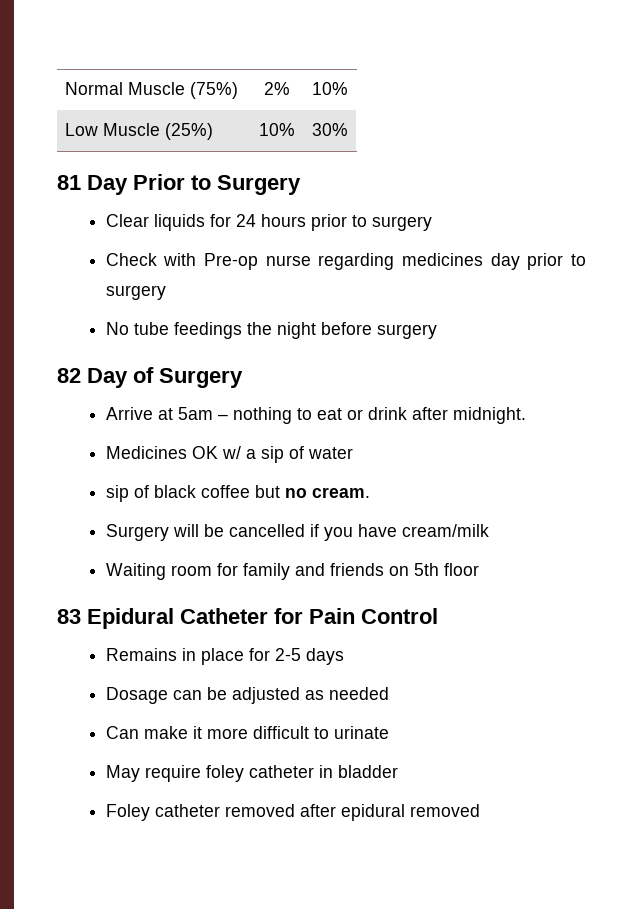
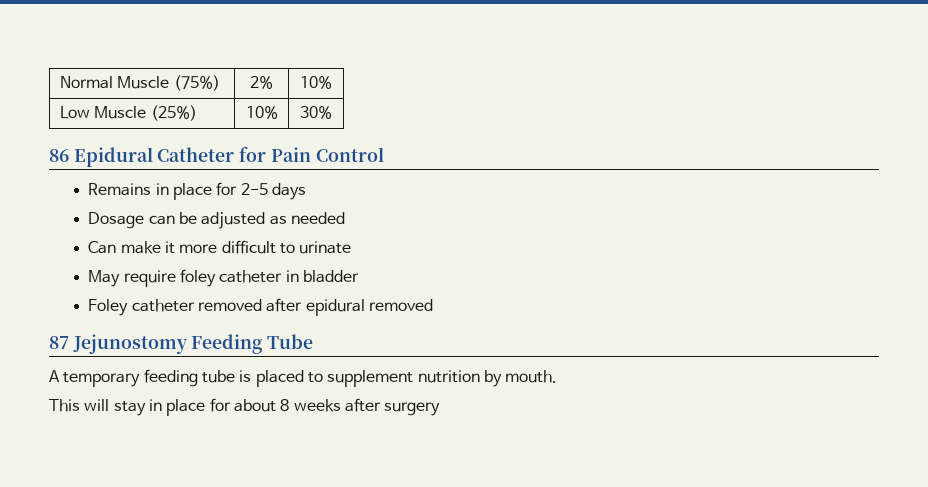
[57,174,301,195] [105,214,432,231] [105,253,586,270] [105,285,166,300] [105,322,437,339] [57,367,243,388] [105,407,526,424] [105,446,353,463] [105,485,370,502] [105,524,489,541] [105,563,479,580] [57,609,81,624] 81 Day Prior to Surgery // Clear liquids for 24 hours prior to surgery // Check with Pre-op nurse regarding medicines day prior to surgery // No tube feedings the night before surgery // 82 Day of Surgery // Arrive at 5am – nothing to eat or drink after midnight. // Medicines OK w/ a sip of water // sip of black coffee but no cream. // Surgery will be cancelled if you have cream/milk // Waiting room for family and friends on 5th floor // 83 -> [49,149,69,162] 86
(480, 810) none -> [49,334,314,354] [49,369,558,387] [49,398,441,416] // 87 Jejunostomy Feeding Tube // A temporary feeding tube is placed to supplement nutrition by mouth. // This will stay in place for about 8 weeks after surgery

